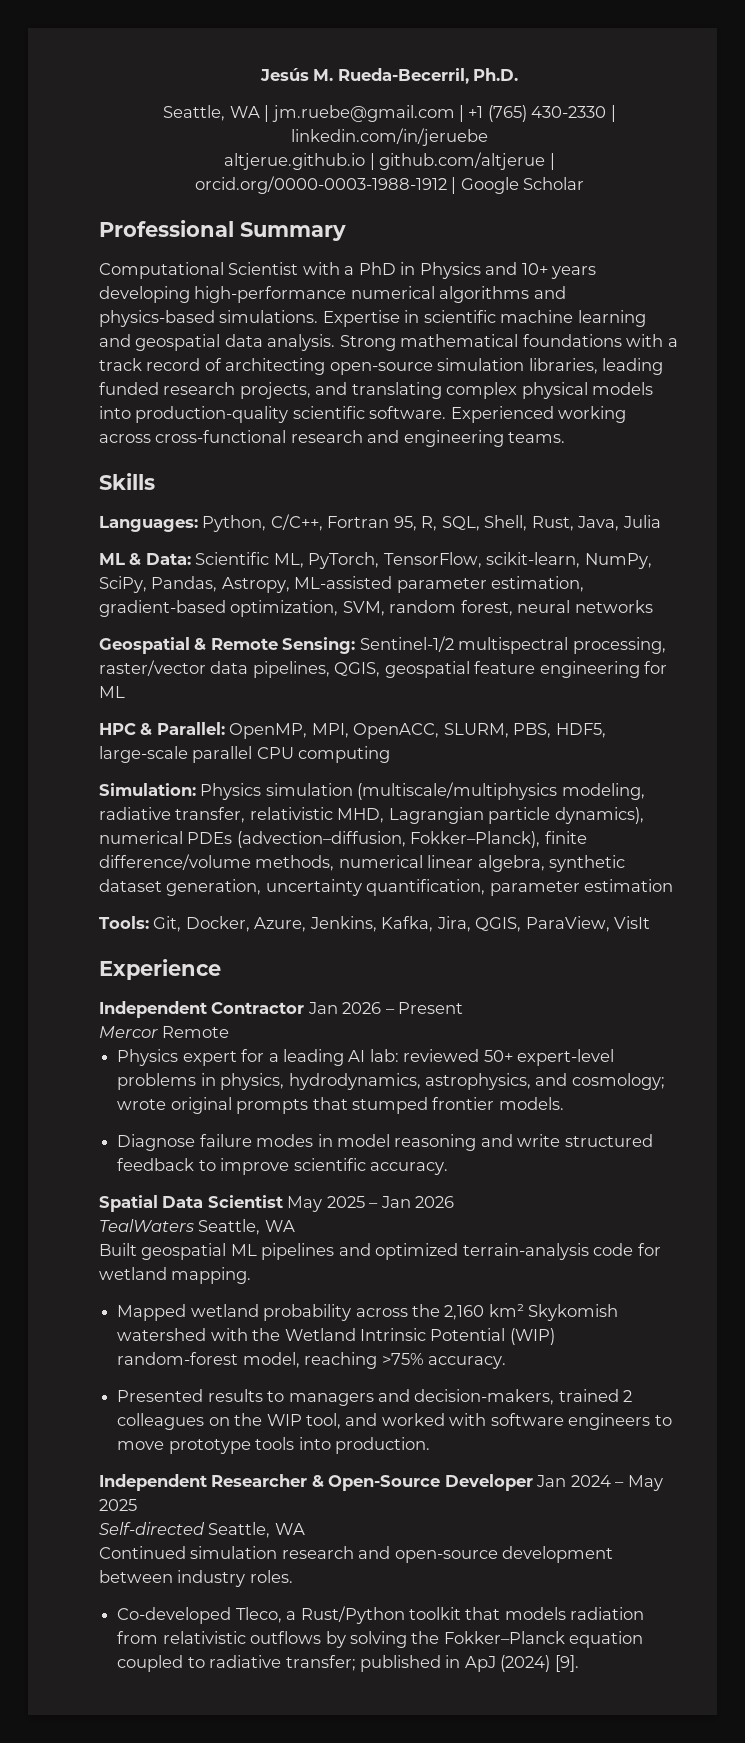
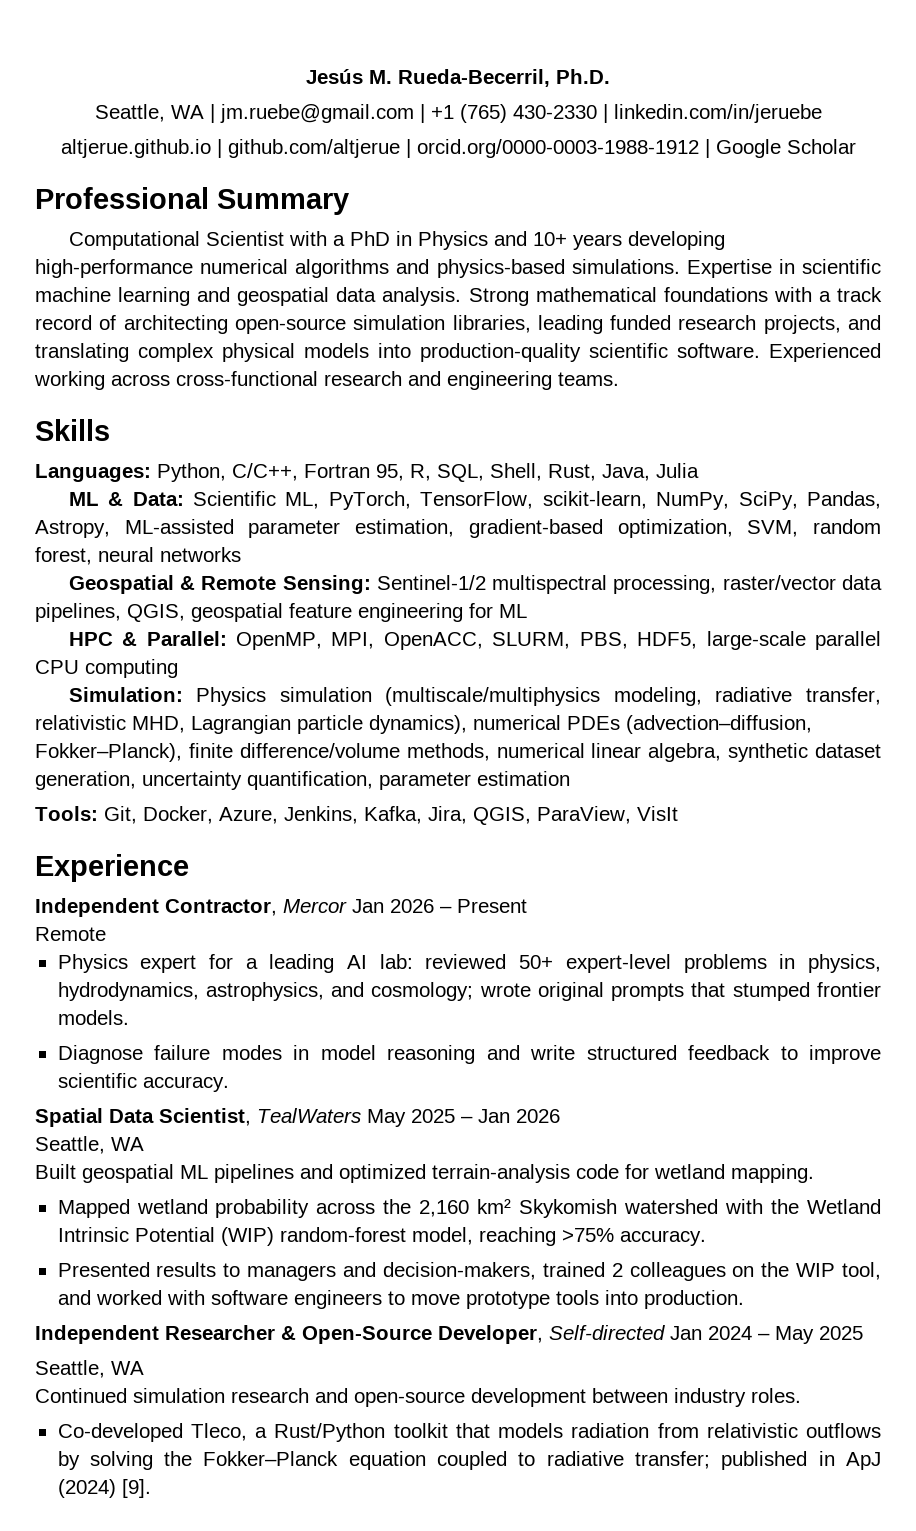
[211,1002,305,1014] Contractor -> [165,899,347,916] Contractor, Mercor
[99,1026,158,1038] Mercor -> (527, 906) none
[207,1195,283,1208] Scientist -> [159,1108,361,1126] Scientist, TealWaters
[99,1219,194,1232] TealWaters -> (560, 1116) none
[444,1474,533,1491] Developer -> [438,1325,665,1344] Developer, Self-directed
[99,1522,205,1535] Self-directed -> (863, 1333) none

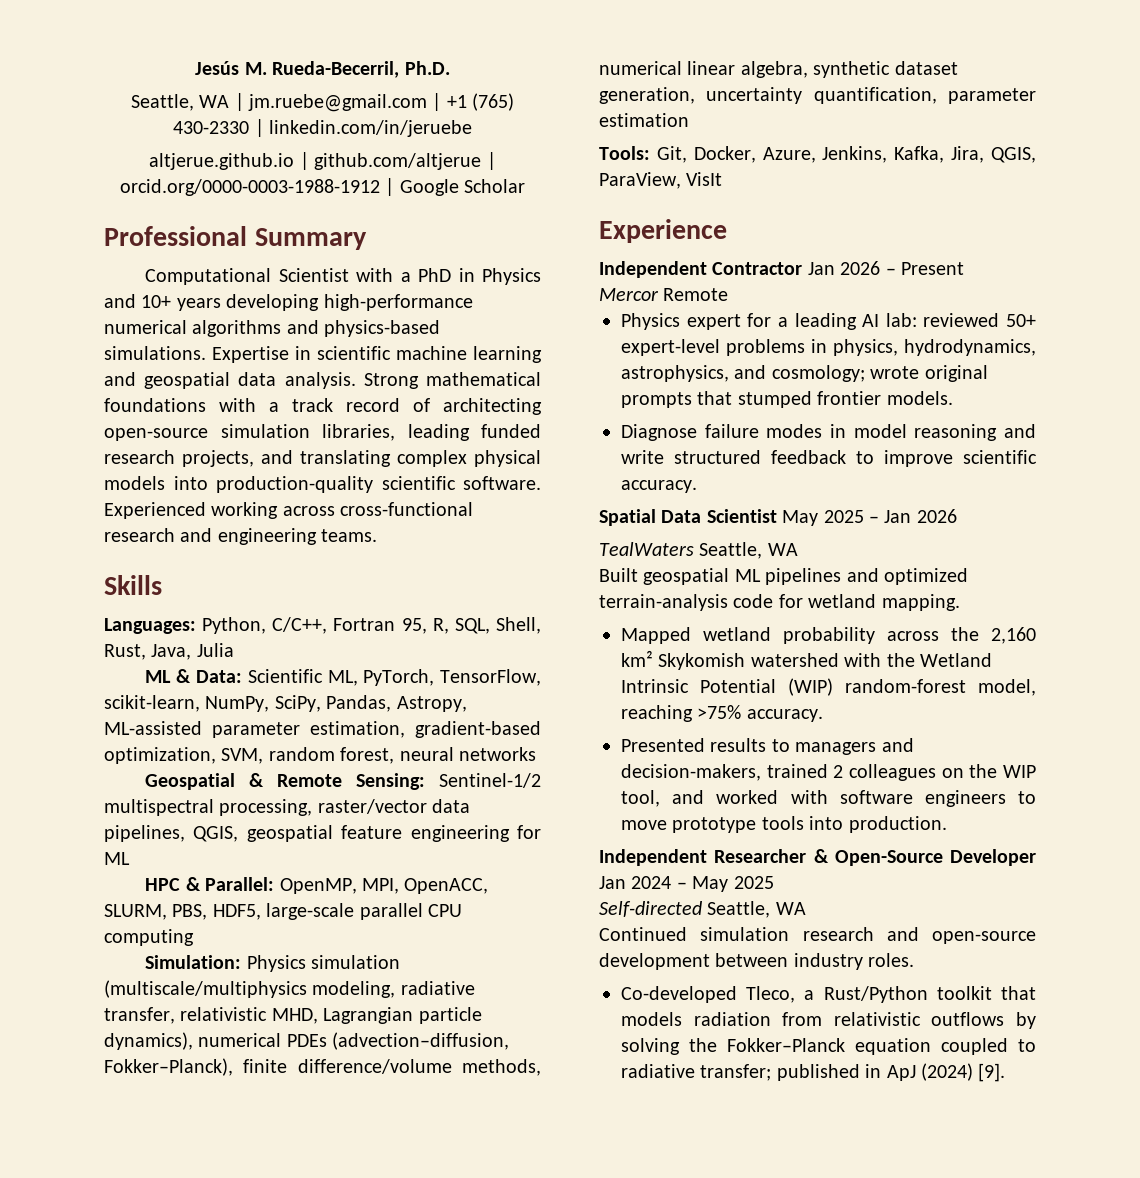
[165,899,347,916] Contractor, Mercor -> [712,262,803,275] Contractor
(527, 906) none -> [599,288,659,301] Mercor
[159,1108,361,1126] Scientist, TealWaters -> [706,509,777,523] Scientist
(560, 1116) none -> [599,542,694,556] TealWaters
[438,1325,665,1344] Developer, Self-directed -> [950,849,1036,866] Developer
(863, 1333) none -> [599,901,702,917] Self-directed

